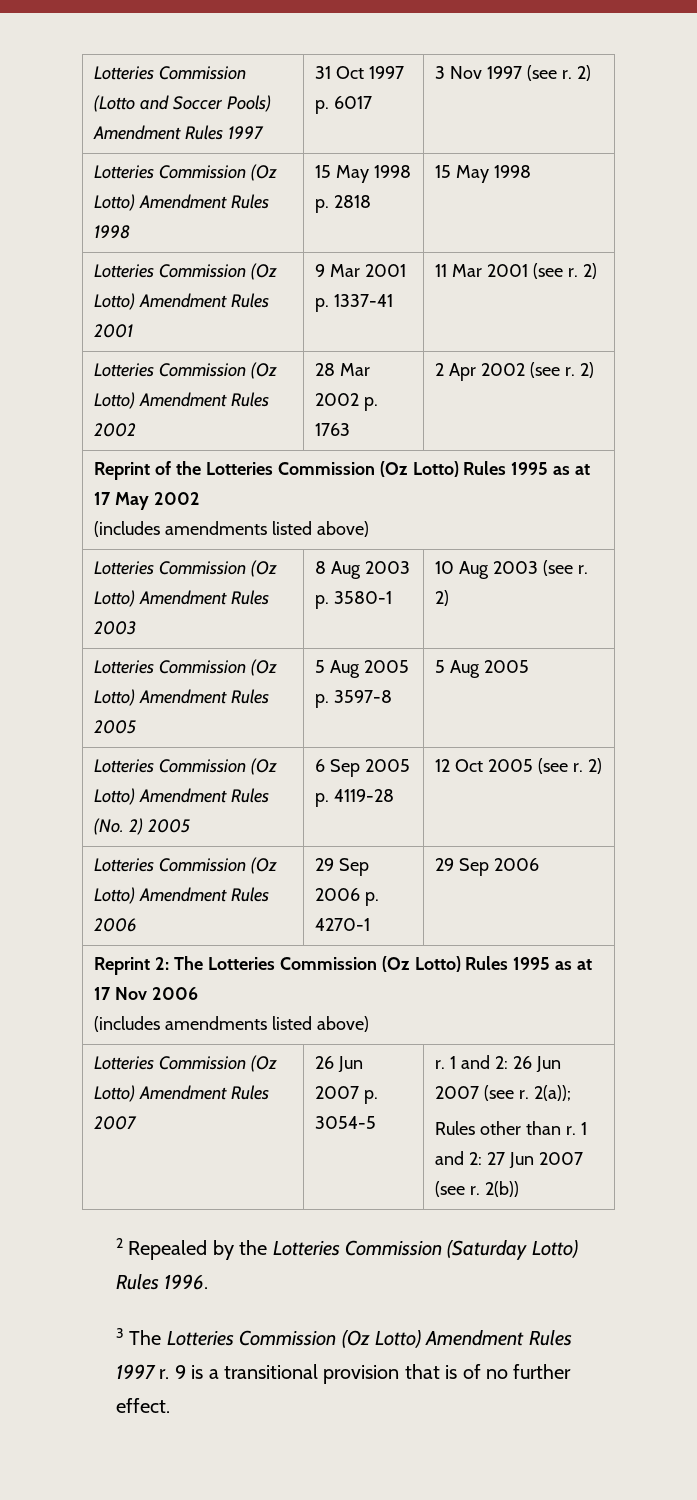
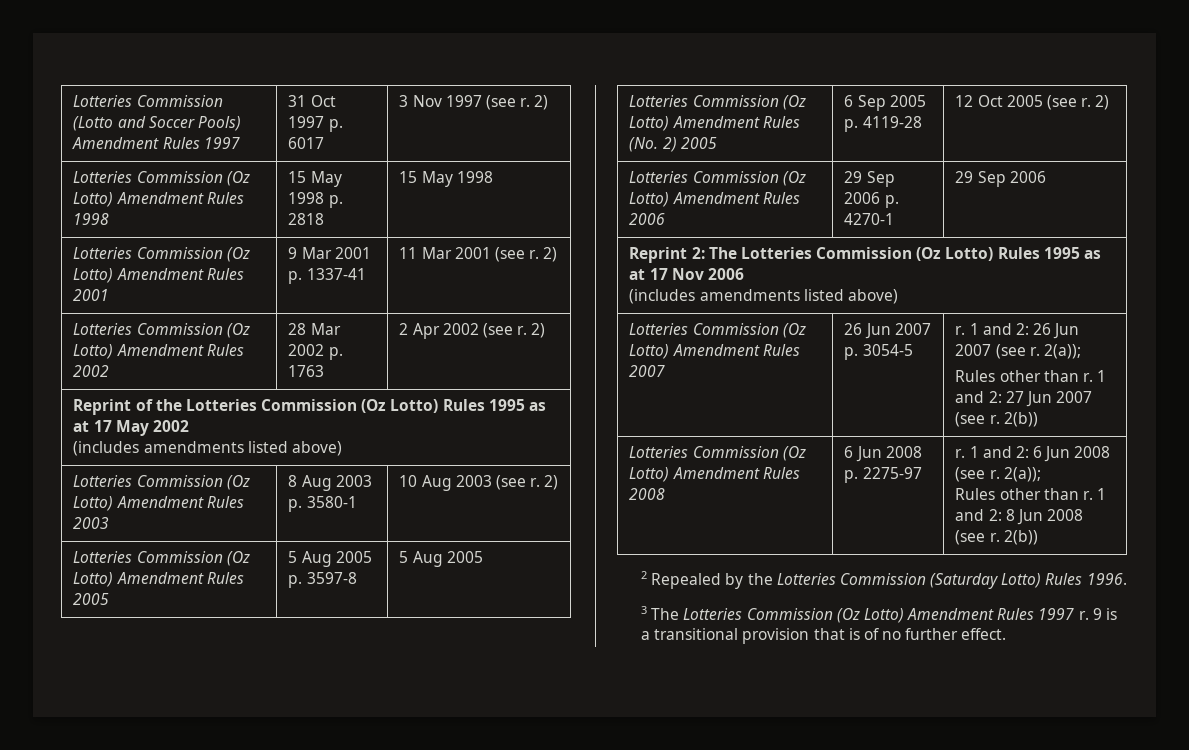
(520, 1189) none -> [629,446,806,461] [629,467,800,482] [629,488,666,500] [844,446,922,462] [844,467,922,483] [955,446,1111,462] [955,467,1041,482] [955,488,1107,500] [955,509,1084,525] [955,530,1038,545] // Lotteries Commission (Oz Lotto) Amendment Rules 2008 | 6 Jun 2008 p. 2275-97 | r. 1 and 2: 6 Jun 2008 (see r. 2(a)); // Rules other than r. 1 and 2: 8 Jun 2008 (see r. 2(b))

